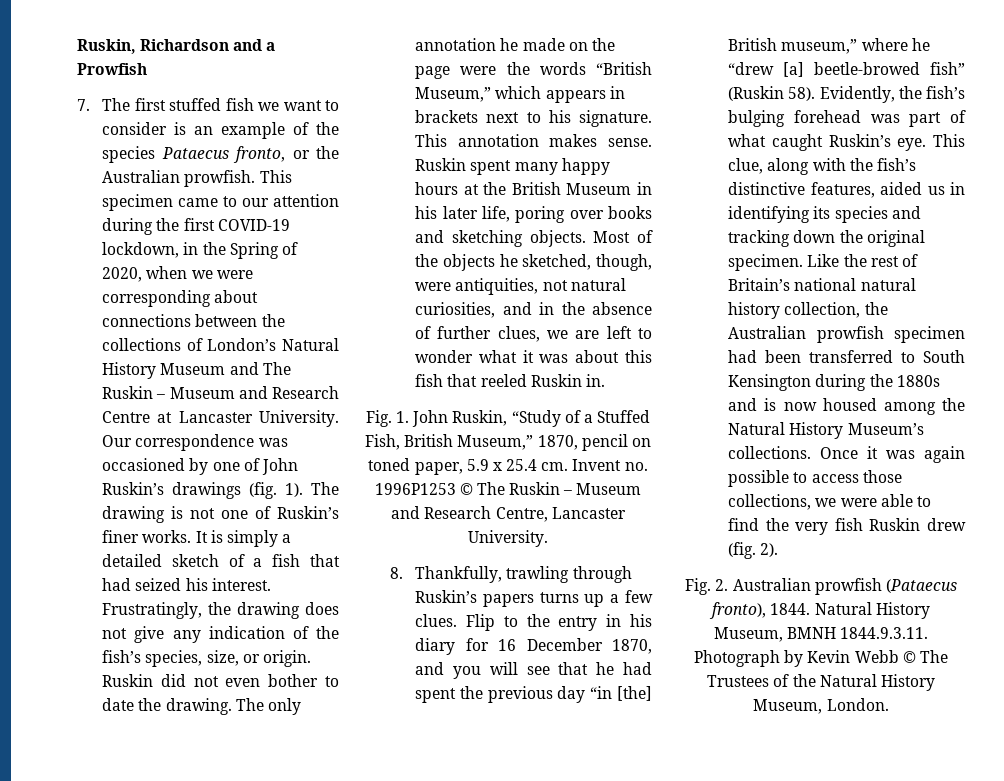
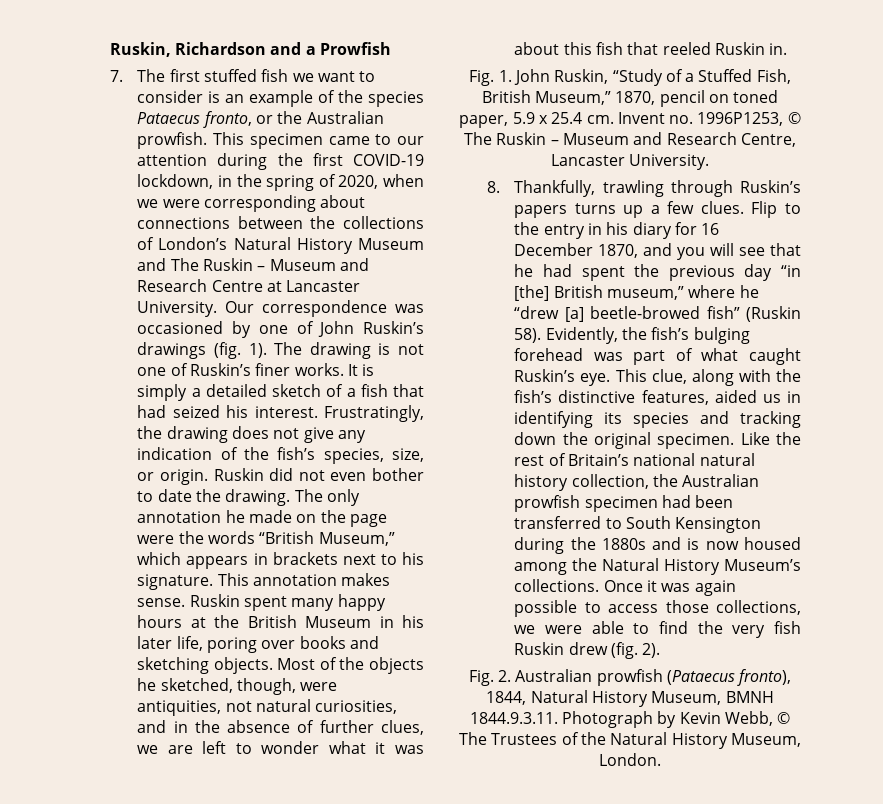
[229,242,279,259] Spring -> [266,175,315,191] spring
[374,483,456,495] 1996P1253 -> [697,112,784,126] 1996P1253,
[770,603,811,615] 1844. -> [486,691,527,705] 1844,
[854,650,899,663] Webb -> [724,711,773,726] Webb,

